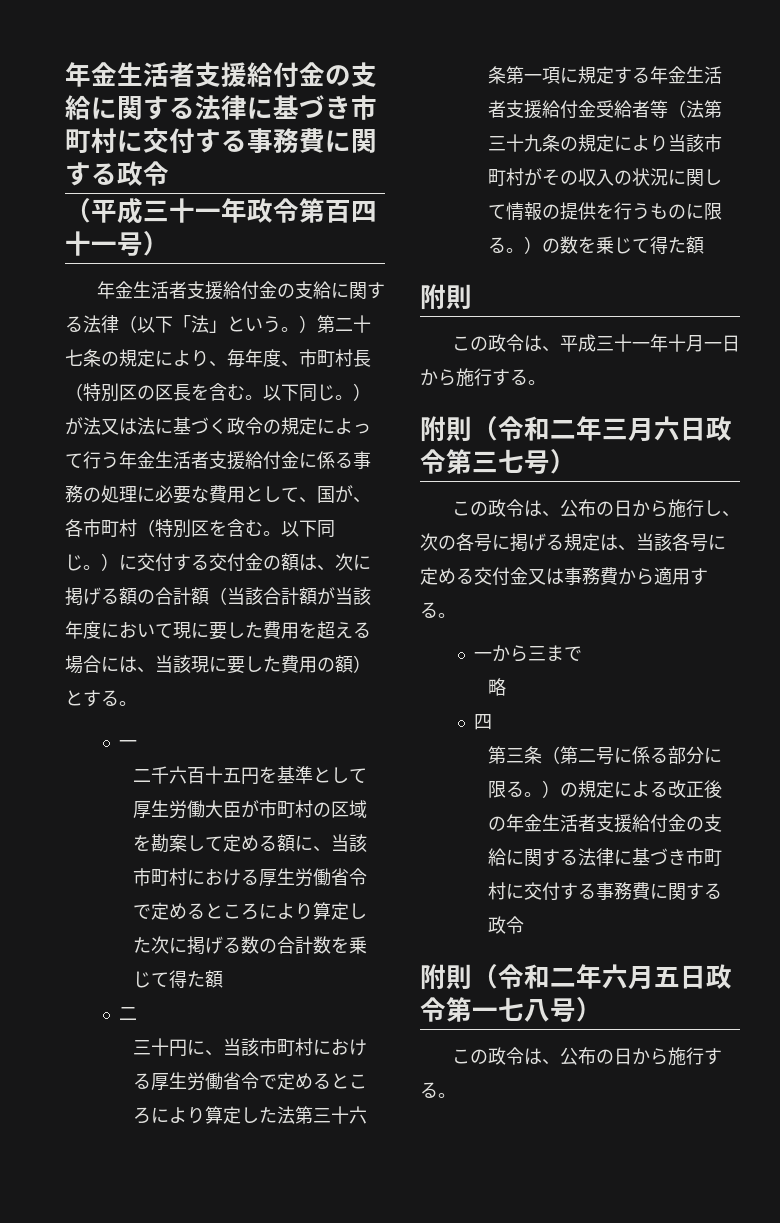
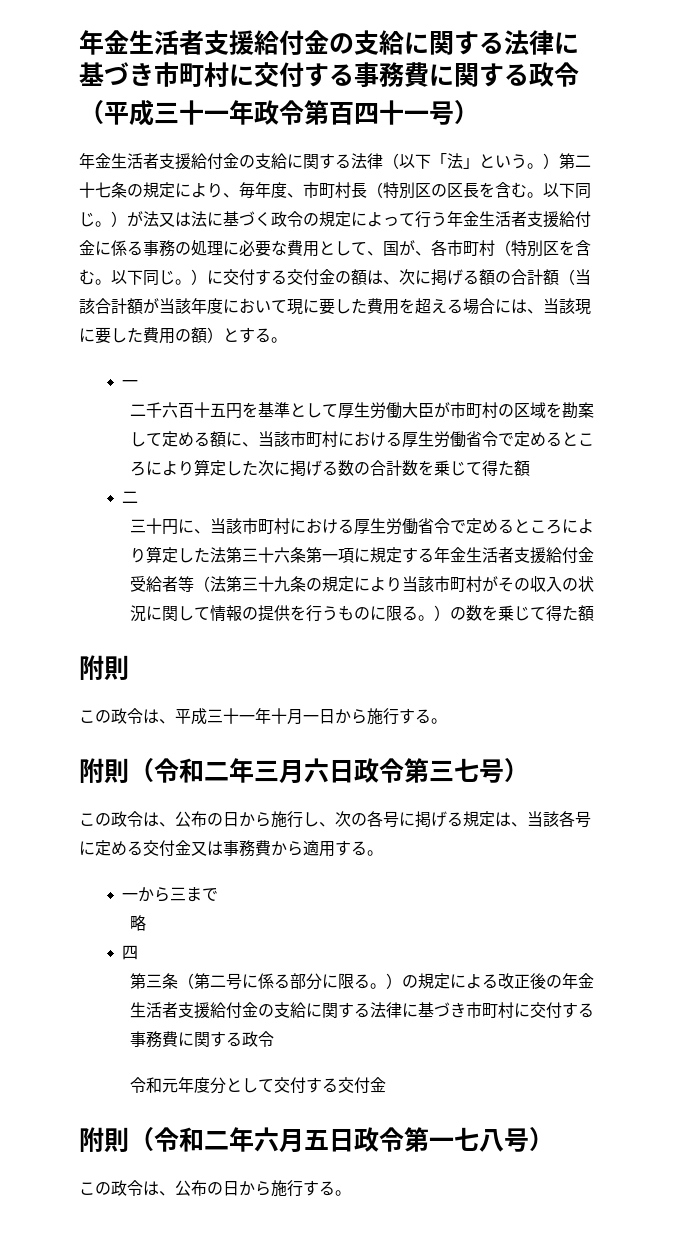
(525, 925) none -> [129,1077,386,1094] // 令和元年度分として交付する交付金

